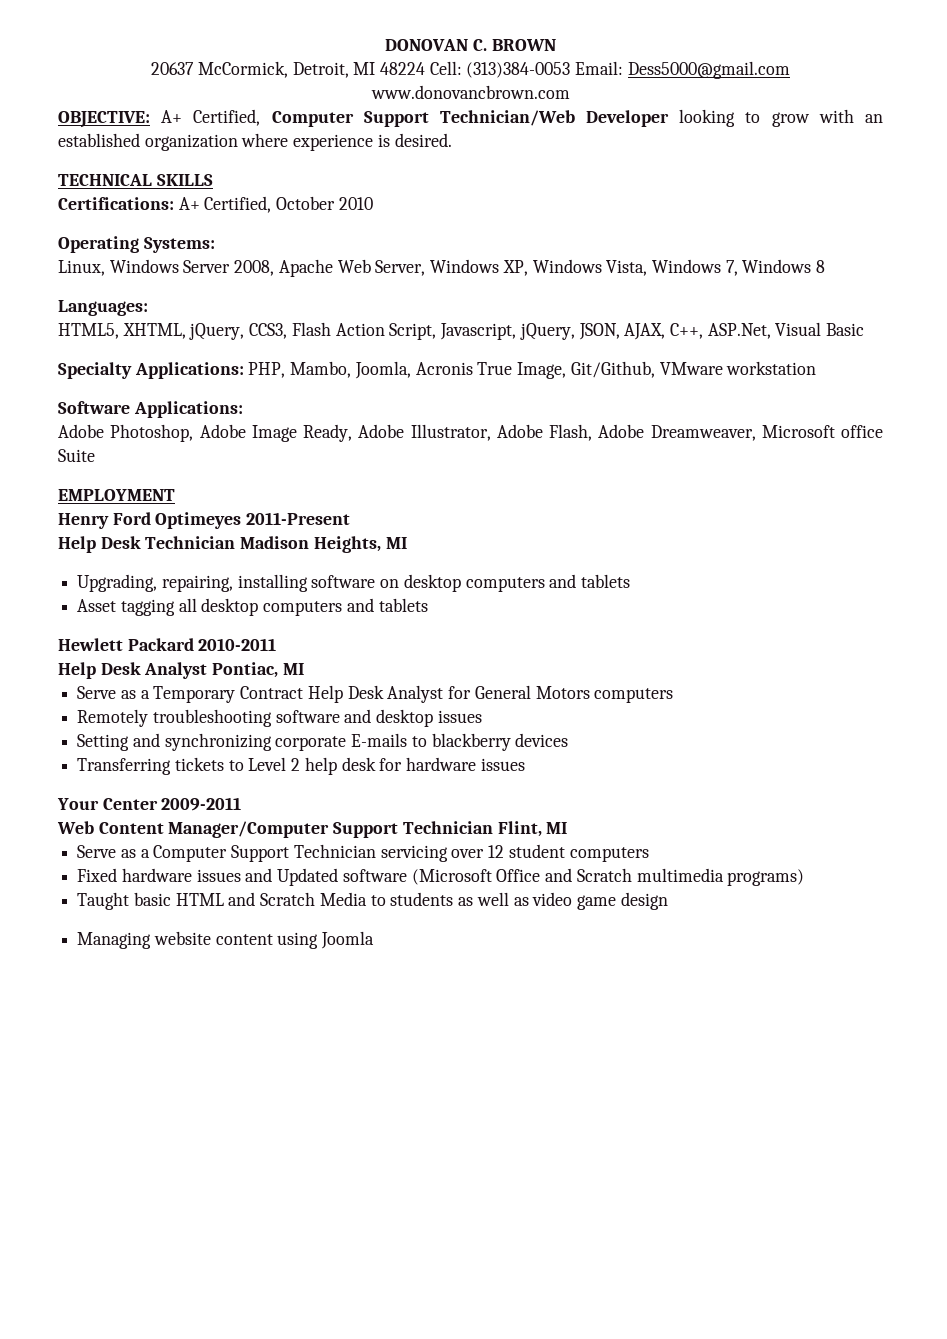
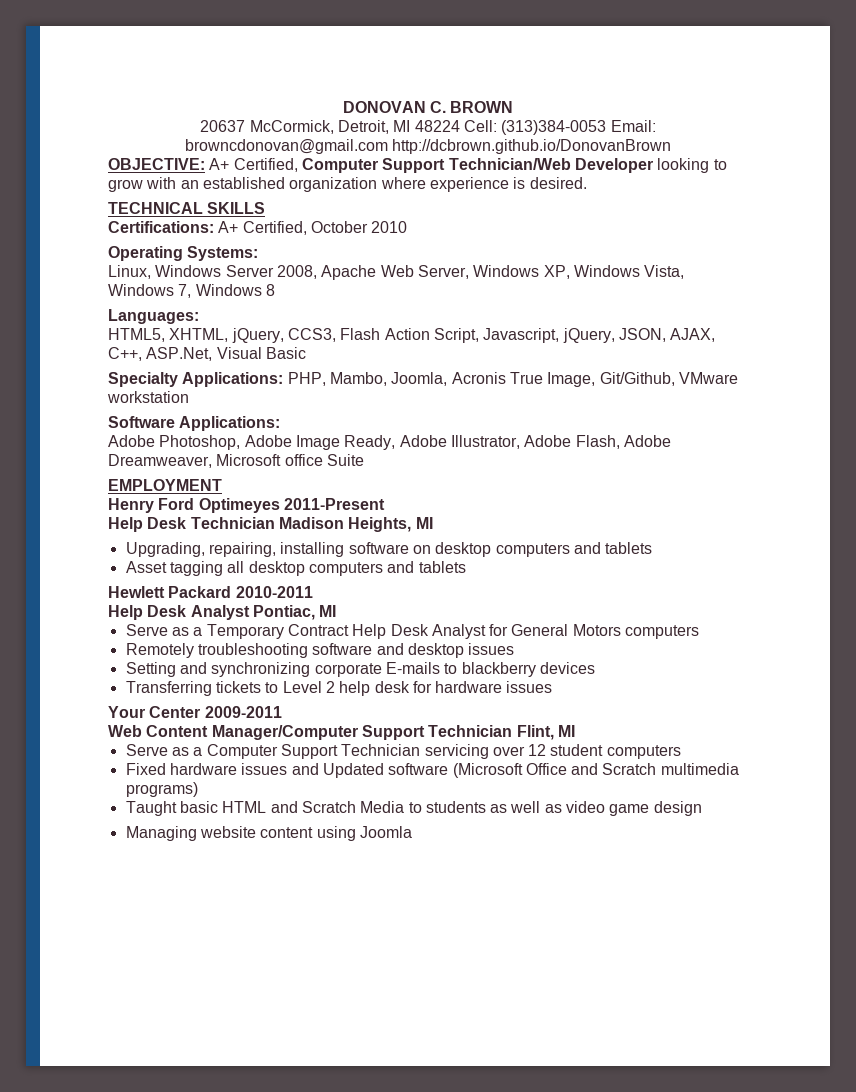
[627,61,790,79] [370,85,570,99] Dess5000@gmail.com www.donovancbrown.com -> [184,139,672,154] browncdonovan@gmail.com http://dcbrown.github.io/DonovanBrown

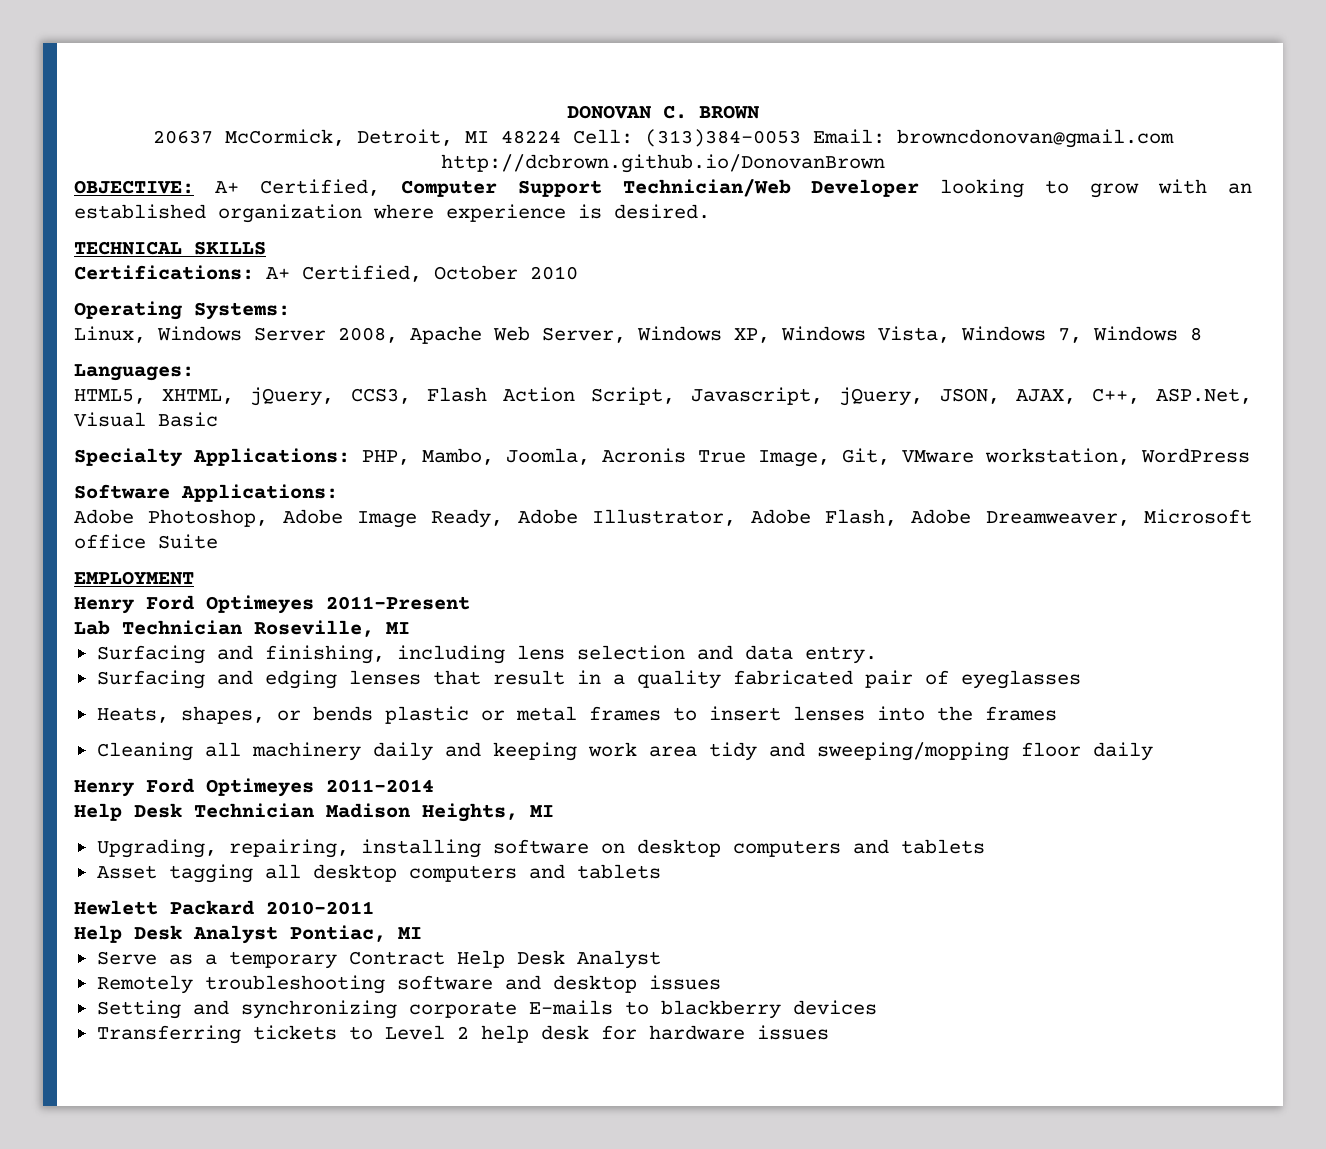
[599,372,738,386] [107,391,189,403] Git/Github, VMware workstation -> [842,448,1250,465] Git, VMware workstation, WordPress
(385, 504) none -> [74,620,410,637] [96,645,877,664] [96,670,1081,689] [96,706,1057,724] [96,742,1153,761] [74,778,434,797] // Lab Technician Roseville, MI // Surfacing and finishing, including lens selection and data entry. // Surfacing and edging lenses that result in a quality fabricated pair of eyeglasses // Heats, shapes, or bends plastic or metal frames to insert lenses into the frames // Cleaning all machinery daily and keeping work area tidy and sweeping/mopping floor daily // Henry Ford Optimeyes 2011-2014
[206,624,284,639] Temporary -> [228,951,337,969] temporary
[489,624,700,639] for General Motors computers -> (661, 959) none
[108,706,282,718] [108,725,575,740] [125,744,681,759] [125,763,739,778] [125,782,198,797] [125,801,702,816] [125,826,412,841] // Your Center 2009-2011 // Web Content Manager/Computer Support Technician Flint, MI // Serve as a Computer Support Technician servicing over 12 student computers // Fixed hardware issues and Updated software (Microsoft Office and Scratch multimedia programs) // Taught basic HTML and Scratch Media to students as well as video game design // Managing website content using Joomla -> (829, 1032) none

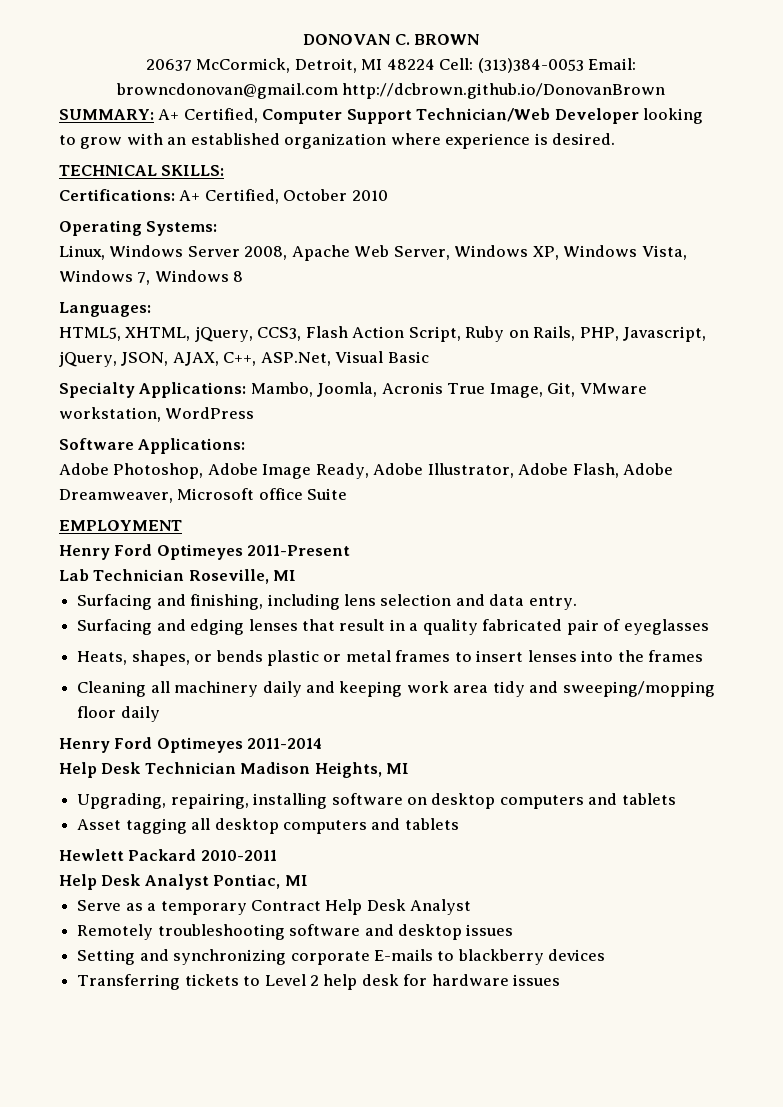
[74,180,194,194] OBJECTIVE: -> [59,109,154,120] SUMMARY:
[194,241,266,255] SKILLS -> [161,165,225,176] SKILLS:
(676, 396) none -> [465,326,619,342] Ruby on Rails, PHP,
[362,450,410,465] PHP, -> (247, 390) none

